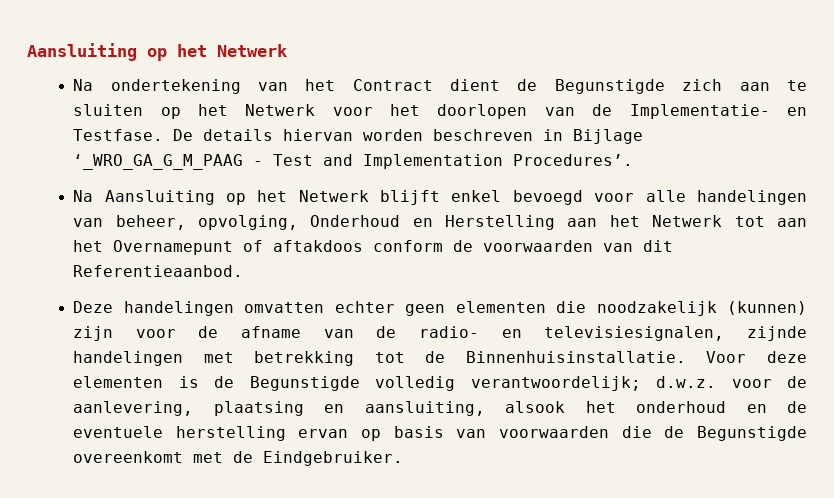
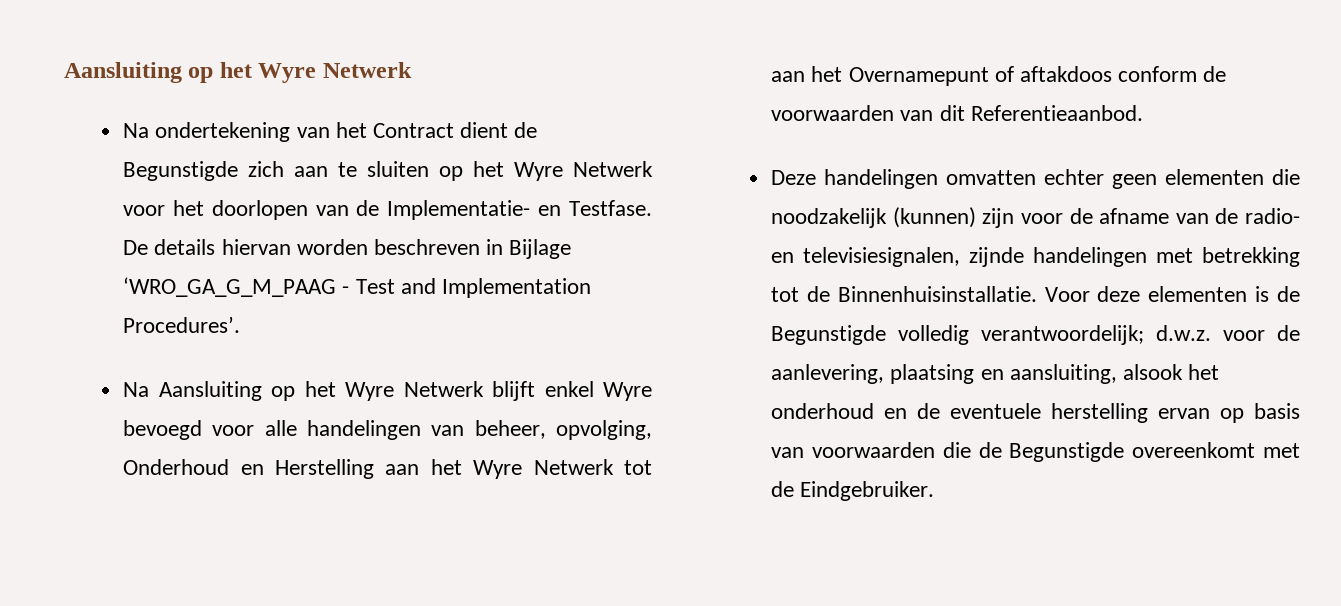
[27,43,207,61] Aansluiting op het -> [64,62,317,83] Aansluiting op het Wyre
(228, 110) none -> [514,162,564,181] Wyre
[73,154,244,170] ‘_WRO_GA_G_M_PAAG -> [123,277,337,297] ‘WRO_GA_G_M_PAAG
(288, 196) none -> [345,382,395,401] Wyre
(502, 196) none -> [603,382,653,401] Wyre
(640, 221) none -> [473,460,523,479] Wyre

